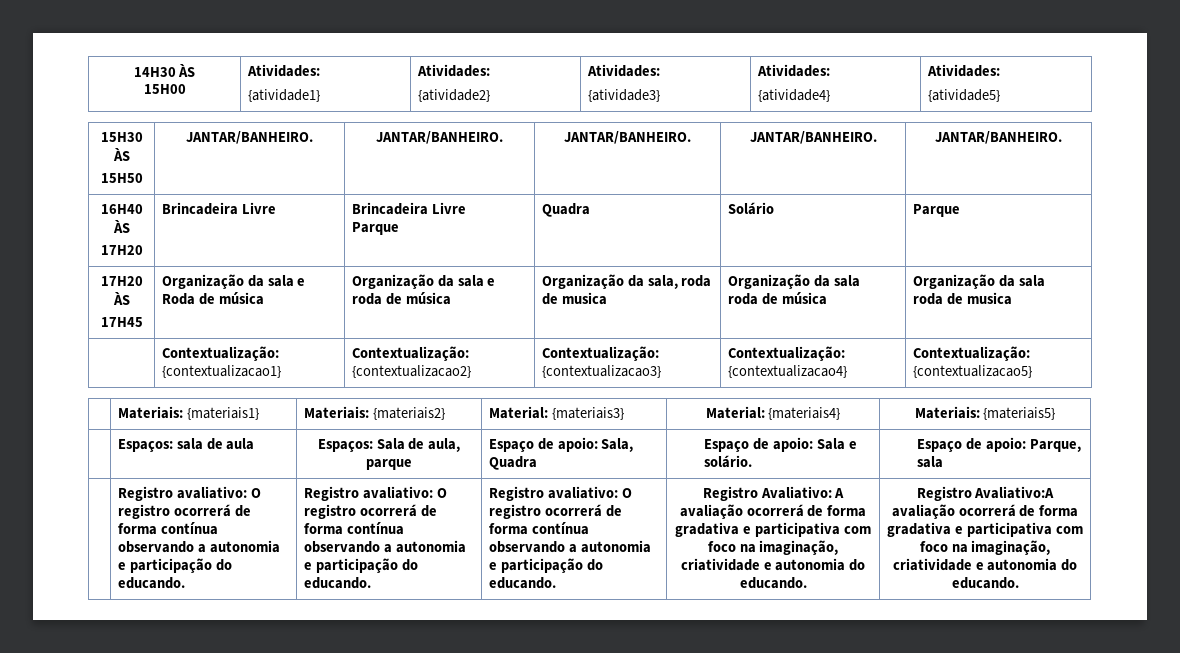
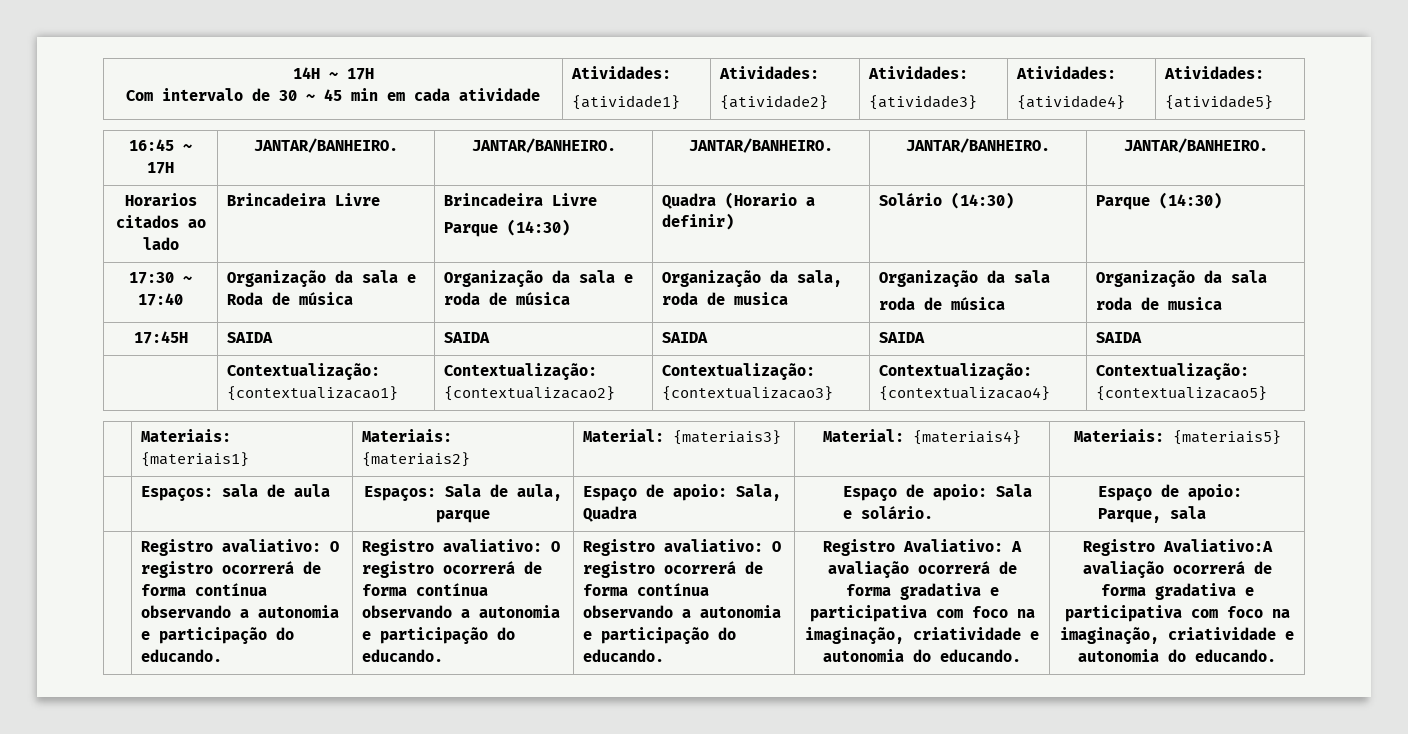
[133,64,196,77] [143,84,186,94] 14H30 ÀS // 15H00 -> [292,67,374,80] [126,88,540,101] 14H ~ 17H // Com intervalo de 30 ~ 45 min em cada atividade
[100,132,143,142] [112,148,130,161] [100,173,143,183] 15H30 ÀS // 15H50 -> [129,139,192,151] [147,162,174,174] 16:45 ~ 17H
[100,204,143,214] [112,220,130,233] [100,245,143,255] 16H40 ÀS // 17H20 -> [124,193,197,206] [115,215,206,228] [142,237,179,250] Horarios citados ao lado
[541,203,590,217] | Quadra -> [507,219,571,236] [662,192,816,209] [662,213,735,230] (14:30) | Quadra (Horario a definir)
[912,204,960,217] [100,276,143,286] [112,292,130,305] [100,317,143,327] | Parque // 17H20 ÀS // 17H45 -> [951,192,1015,209] [1096,192,1223,210] [129,272,192,284] [138,293,183,306] (14:30) | Parque (14:30) // 17:30 ~ 17:40
(1012, 298) none -> [133,331,188,344] [227,332,274,343] [444,332,491,343] [662,332,709,343] [879,332,926,343] [1096,332,1143,343] // 17:45H | SAIDA | SAIDA | SAIDA | SAIDA | SAIDA

